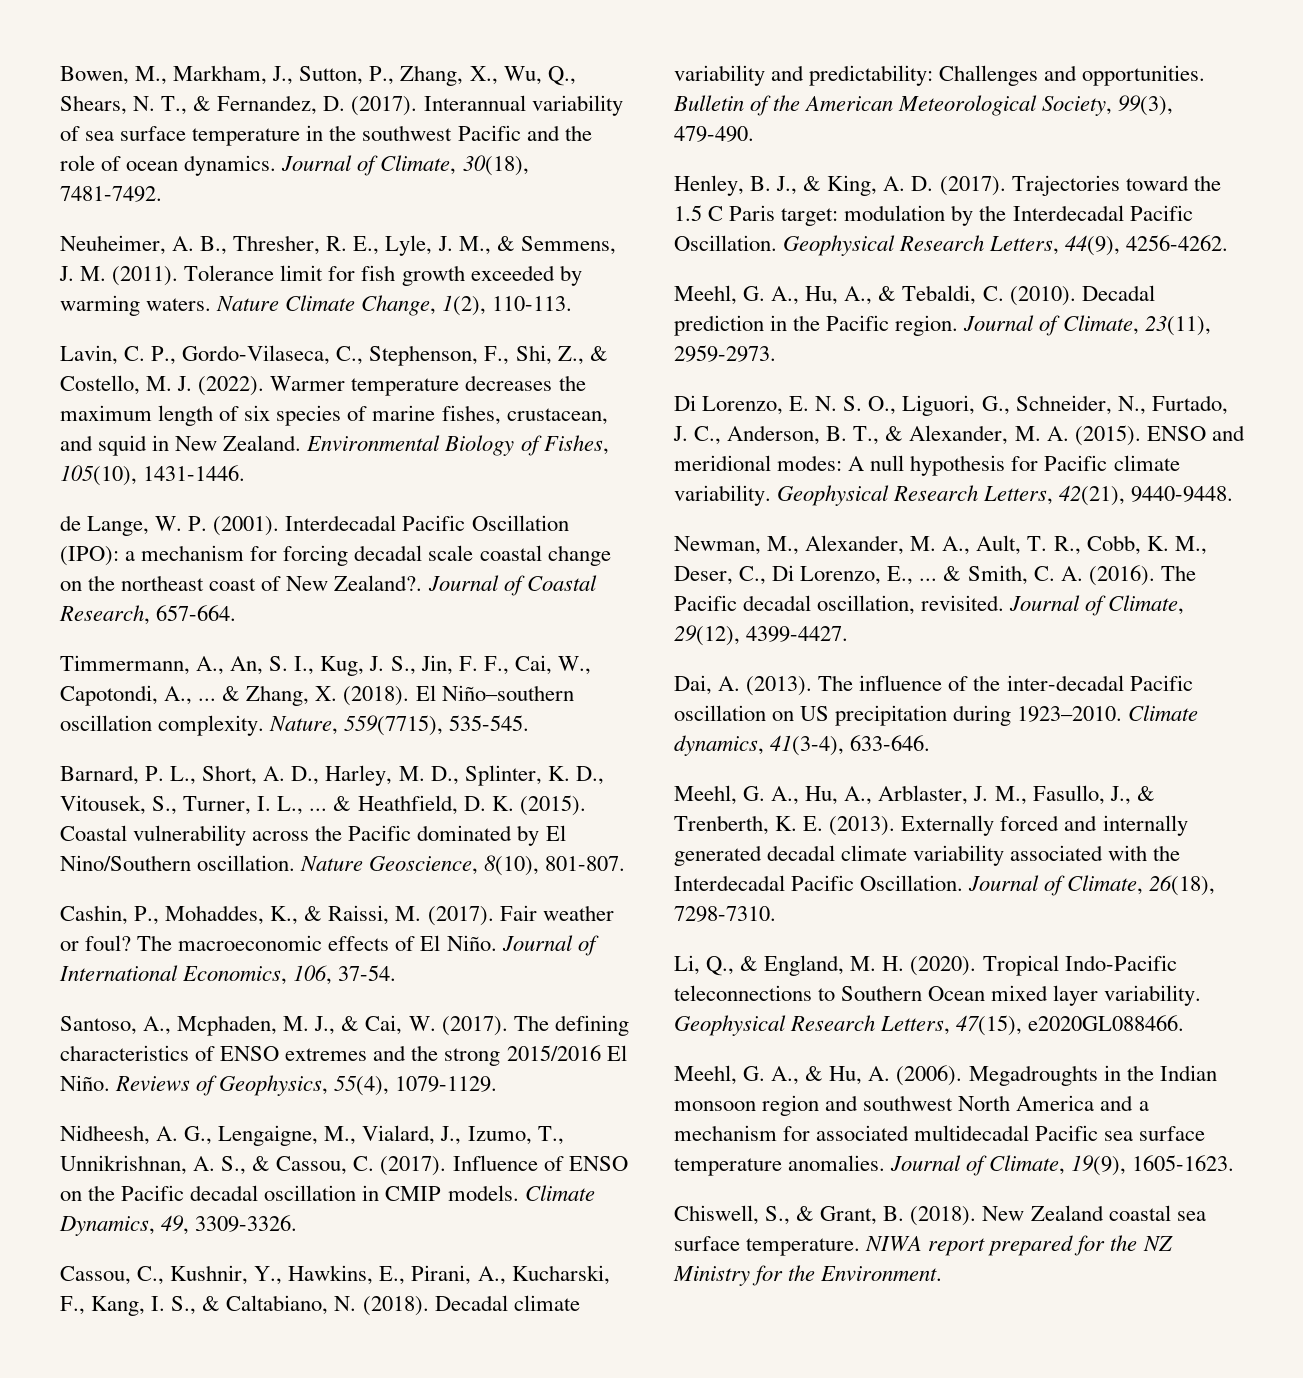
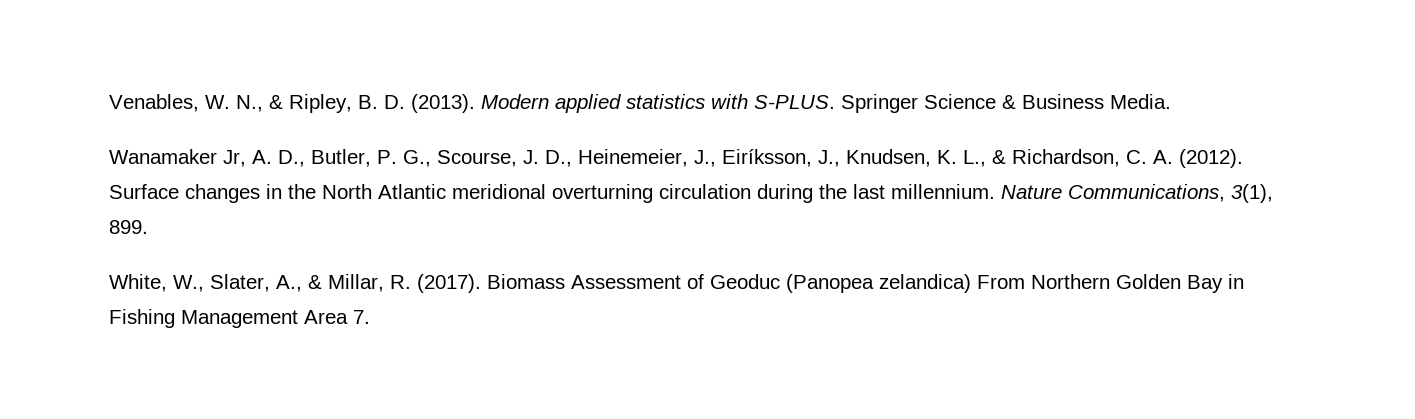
[60,65,576,86] [60,95,623,116] [60,125,592,146] [60,155,529,176] [60,186,162,202] [60,235,616,256] [59,265,582,286] [60,295,573,316] [60,345,608,366] [60,375,586,396] [60,405,608,426] [60,435,609,456] [60,465,246,486] [60,515,569,536] [60,545,611,566] [60,575,597,596] [59,605,237,625] [60,655,591,676] [60,685,574,706] [60,715,530,736] [60,765,604,786] [60,795,586,816] [60,825,566,846] [60,855,626,876] [60,905,614,926] [60,935,599,956] [59,965,397,985] [60,1015,629,1036] [60,1045,627,1066] [60,1075,498,1096] [60,1125,564,1146] [60,1155,628,1176] [60,1185,595,1201] [59,1215,298,1236] [60,1265,610,1285] [60,1295,580,1316] [674,65,1206,86] [673,95,1174,116] [674,126,754,142] [674,175,1221,196] [674,205,1193,226] [674,235,1229,256] [674,285,1155,306] [674,315,1211,336] [674,345,776,362] [674,395,1228,416] [673,425,1245,446] [674,455,1180,476] [674,485,1234,506] [674,535,1207,555] [674,565,1196,586] [674,595,1185,616] [674,625,849,646] [674,675,1193,696] [674,705,1199,726] [674,735,931,756] [674,785,1155,805] [674,815,1188,836] [674,845,1181,866] [674,875,1216,896] [674,906,776,922] [674,955,1177,976] [674,985,1202,1006] [674,1015,1185,1036] [674,1065,1217,1086] [674,1095,1149,1116] [674,1125,1206,1141] [674,1155,1235,1176] [674,1205,1206,1226] [674,1235,1173,1256] [673,1265,943,1286] Bowen, M., Markham, J., Sutton, P., Zhang, X., Wu, Q., Shears, N. T., & Fernandez, D. (2017). Interannual variability of sea surface temperature in the southwest Pacific and the role of ocean dynamics. Journal of Climate, 30(18), 7481-7492. // Neuheimer, A. B., Thresher, R. E., Lyle, J. M., & Semmens, J. M. (2011). Tolerance limit for fish growth exceeded by warming waters. Nature Climate Change, 1(2), 110-113. // Lavin, C. P., Gordo-Vilaseca, C., Stephenson, F., Shi, Z., & Costello, M. J. (2022). Warmer temperature decreases the maximum length of six species of marine fishes, crustacean, and squid in New Zealand. Environmental Biology of Fishes, 105(10), 1431-1446. // de Lange, W. P. (2001). Interdecadal Pacific Oscillation (IPO): a mechanism for forcing decadal scale coastal change on the northeast coast of New Zealand?. Journal of Coastal Research, 657-664. // Timmermann, A., An, S. I., Kug, J. S., Jin, F. F., Cai, W., Capotondi, A., ... & Zhang, X. (2018). El Niño–southern oscillation complexity. Nature, 559(7715), 535-545. // Barnard, P. L., Short, A. D., Harley, M. D., Splinter, K. D., Vitousek, S., Turner, I. L., ... & Heathfield, D. K. (2015). Coastal vulnerability across the Pacific dominated by El Nino/Southern oscillation. Nature Geoscience, 8(10), 801-807. // Cashin, P., Mohaddes, K., & Raissi, M. (2017). Fair weather or foul? The macroeconomic effects of El Niño. Journal of International Economics, 106, 37-54. // Santoso, A., Mcphaden, M. J., & Cai, W. (2017). The defining characteristics of ENSO extremes and the strong 2015/2016 El Niño. Reviews of Geophysics, 55(4), 1079-1129. // Nidheesh, A. G., Lengaigne, M., Vialard, J., Izumo, T., Unnikrishnan, A. S., & Cassou, C. (2017). Influence of ENSO on the Pacific decadal oscillation in CMIP models. Climate Dynamics, 49, 3309-3326. // Cassou, C., Kushnir, Y., Hawkins, E., Pirani, A., Kucharski, F., Kang, I. S., & Caltabiano, N. (2018). Decadal climate variability and predictability: Challenges and opportunities. Bulletin of the American Meteorological Society, 99(3), 479-490. // Henley, B. J., & King, A. D. (2017). Trajectories toward the 1.5 C Paris target: modulation by the Interdecadal Pacific Oscillation. Geophysical Research Letters, 44(9), 4256-4262. // Meehl, G. A., Hu, A., & Tebaldi, C. (2010). Decadal prediction in the Pacific region. Journal of Climate, 23(11), 2959-2973. // Di Lorenzo, E. N. S. O., Liguori, G., Schneider, N., Furtado, J. C., Anderson, B. T., & Alexander, M. A. (2015). ENSO and meridional modes: A null hypothesis for Pacific climate variability. Geophysical Research Letters, 42(21), 9440-9448. // Newman, M., Alexander, M. A., Ault, T. R., Cobb, K. M., Deser, C., Di Lorenzo, E., ... & Smith, C. A. (2016). The Pacific decadal oscillation, revisited. Journal of Climate, 29(12), 4399-4427. // Dai, A. (2013). The influence of the inter-decadal Pacific oscillation on US precipitation during 1923–2010. Climate dynamics, 41(3-4), 633-646. // Meehl, G. A., Hu, A., Arblaster, J. M., Fasullo, J., & Trenberth, K. E. (2013). Externally forced and internally generated decadal climate variability associated with the Interdecadal Pacific Oscillation. Journal of Climate, 26(18), 7298-7310. // Li, Q., & England, M. H. (2020). Tropical Indo‐Pacific teleconnections to Southern Ocean mixed layer variability. Geophysical Research Letters, 47(15), e2020GL088466. // Meehl, G. A., & Hu, A. (2006). Megadroughts in the Indian monsoon region and southwest North America and a mechanism for associated multidecadal Pacific sea surface temperature anomalies. Journal of Climate, 19(9), 1605-1623. // Chiswell, S., & Grant, B. (2018). New Zealand coastal sea surface temperature. NIWA report prepared for the NZ Ministry for the Environment. -> [109,94,1171,113] [109,149,1243,168] [109,184,1273,203] [109,220,148,234] [109,274,1244,293] [109,309,370,328] Venables, W. N., & Ripley, B. D. (2013). Modern applied statistics with S-PLUS. Springer Science & Business Media. // Wanamaker Jr, A. D., Butler, P. G., Scourse, J. D., Heinemeier, J., Eiríksson, J., Knudsen, K. L., & Richardson, C. A. (2012). Surface changes in the North Atlantic meridional overturning circulation during the last millennium. Nature Communications, 3(1), 899. // White, W., Slater, A., & Millar, R. (2017). Biomass Assessment of Geoduc (Panopea zelandica) From Northern Golden Bay in Fishing Management Area 7.

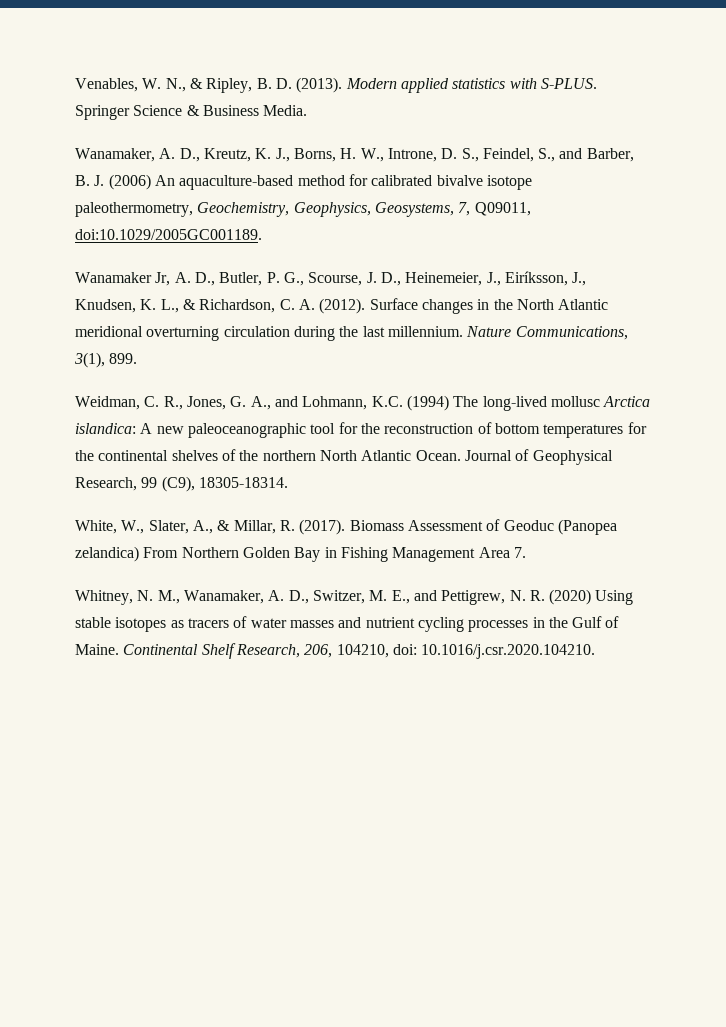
(1171, 101) none -> [75,148,634,162] [75,174,532,190] [75,202,531,217] [75,229,262,240] // Wanamaker, A. D., Kreutz, K. J., Borns, H. W., Introne, D. S., Feindel, S., and Barber, B. J. (2006) An aquaculture-based method for calibrated bivalve isotope paleothermometry, Geochemistry, Geophysics, Geosystems, 7, Q09011, doi:10.1029/2005GC001189.
(148, 227) none -> [75,395,651,411] [75,422,647,438] [75,449,613,465] [75,476,288,492] // Weidman, C. R., Jones, G. A., and Lohmann, K.C. (1994) The long-lived mollusc Arctica islandica: A new paleoceanographic tool for the reconstruction of bottom temperatures for the continental shelves of the northern North Atlantic Ocean. Journal of Geophysical Research, 99 (C9), 18305-18314.
(370, 317) none -> [75,589,634,605] [75,616,620,632] [75,643,596,659] // Whitney, N. M., Wanamaker, A. D., Switzer, M. E., and Pettigrew, N. R. (2020) Using stable isotopes as tracers of water masses and nutrient cycling processes in the Gulf of Maine. Continental Shelf Research, 206, 104210, doi: 10.1016/j.csr.2020.104210.

